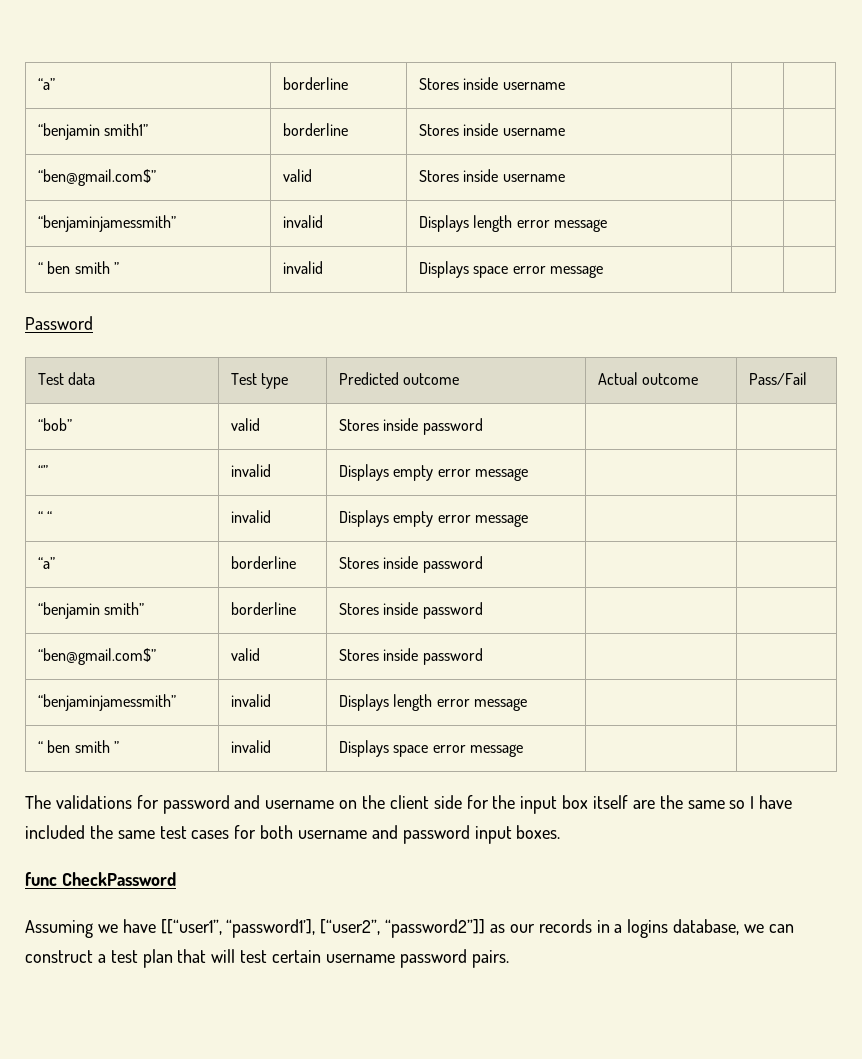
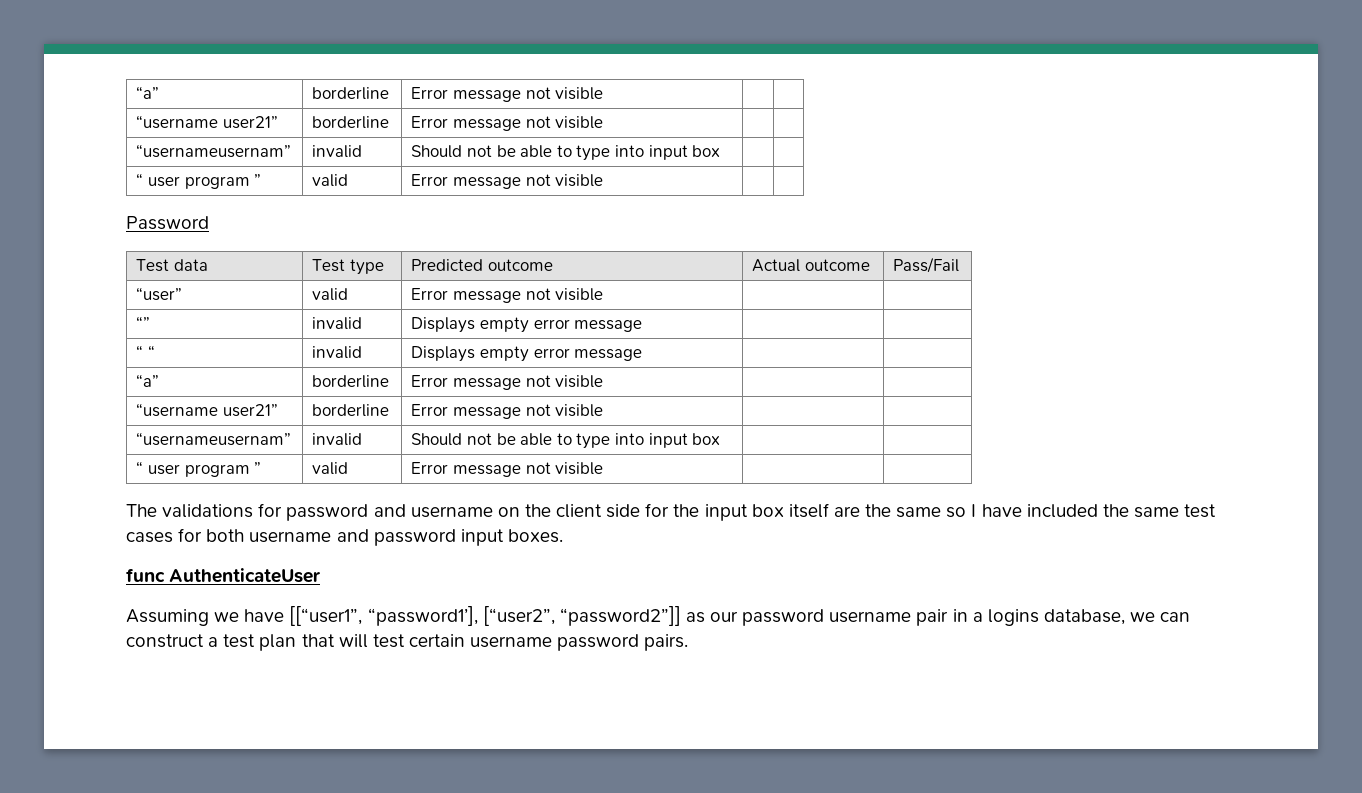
[38,78,56,90] [283,77,349,90] [419,77,565,90] [38,123,149,140] [283,123,349,136] [419,123,565,136] [38,169,157,186] [283,169,313,182] [419,169,565,182] [38,215,177,232] [283,215,324,228] [419,215,608,232] [38,261,120,274] [283,261,324,274] [419,261,604,278] “a” | borderline | Stores inside username | | // “benjamin smith1” | borderline | Stores inside username | | // “ben@gmail.com$” | valid | Stores inside username | | // “benjaminjamessmith” | invalid | Displays length error message | | // “ ben smith ” | invalid | Displays space error message -> [136,86,160,99] [312,87,390,100] [411,87,604,102] [136,115,278,129] [312,116,390,129] [411,116,604,131] [136,144,292,158] [312,145,363,158] [411,145,721,161] [136,173,262,189] [312,174,349,187] [411,174,604,189] “a” | borderline | Error message not visible | | // “username user21” | borderline | Error message not visible | | // “usernameusernam” | invalid | Should not be able to type into input box | | // “ user program ” | valid | Error message not visible
[38,418,73,431] [231,418,261,431] [339,418,483,435] “bob” | valid | Stores inside password -> [136,287,183,301] [312,288,349,301] [411,288,604,303] “user” | valid | Error message not visible
[339,556,483,573] [38,602,145,619] [231,602,297,615] [339,602,483,619] [38,648,157,665] [231,648,261,661] [339,648,483,665] [38,694,177,711] [231,694,272,707] [339,694,528,711] [38,740,120,753] [231,740,272,753] [339,740,524,757] Stores inside password | | // “benjamin smith” | borderline | Stores inside password | | // “ben@gmail.com$” | valid | Stores inside password | | // “benjaminjamessmith” | invalid | Displays length error message | | // “ ben smith ” | invalid | Displays space error message -> [411,375,604,390] [136,403,278,417] [312,404,390,417] [411,404,604,419] [136,432,292,446] [312,433,363,446] [411,433,721,449] [136,461,262,477] [312,462,349,475] [411,462,604,477] Error message not visible | | // “username user21” | borderline | Error message not visible | | // “usernameusernam” | invalid | Should not be able to type into input box | | // “ user program ” | valid | Error message not visible
[61,872,176,886] CheckPassword -> [169,568,321,583] AuthenticateUser
[538,919,592,933] records -> [742,609,949,626] password username pair

